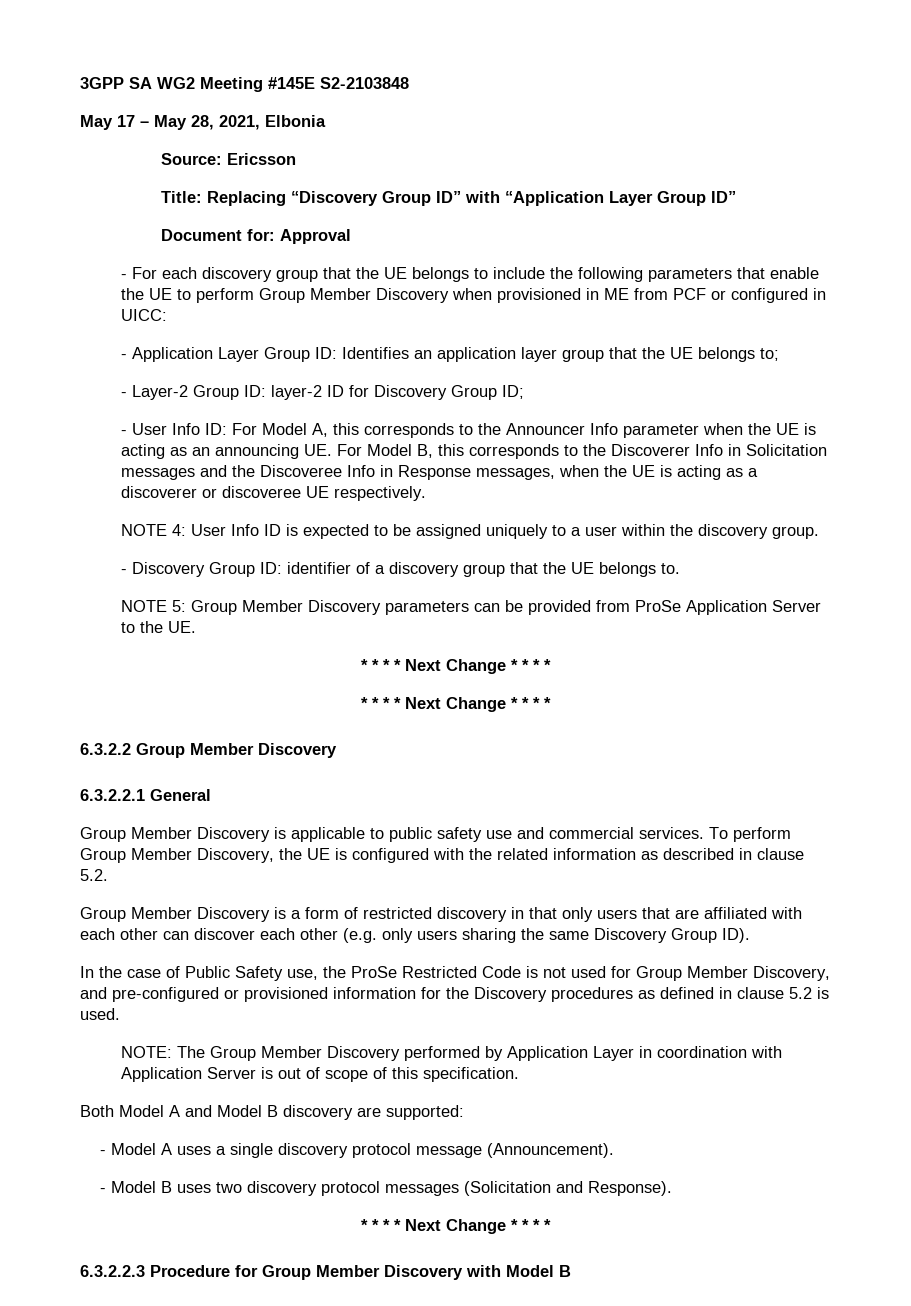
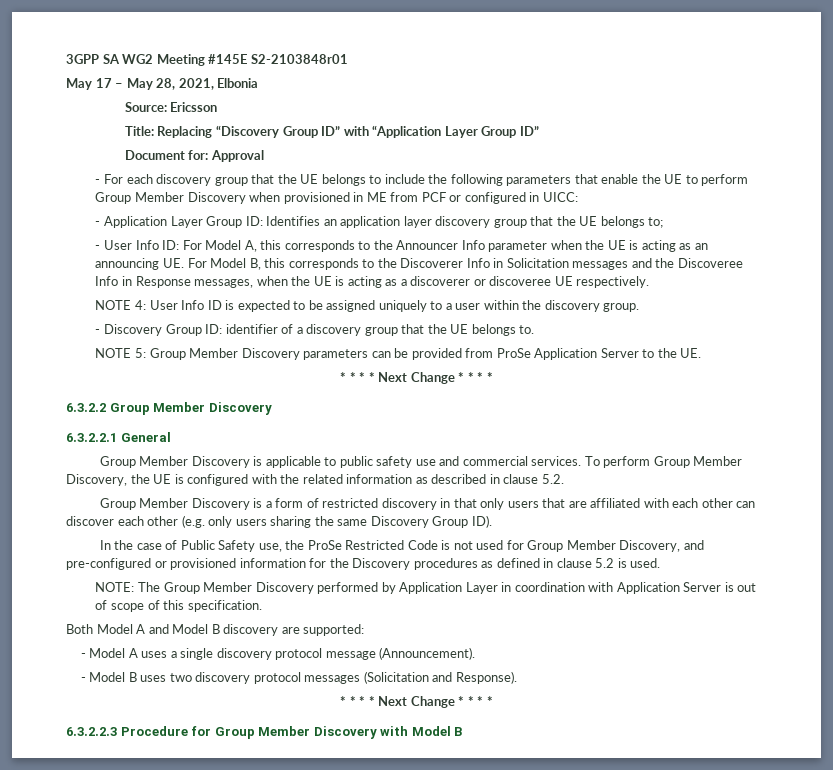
[320,77,409,89] S2-2103848 -> [250,54,348,64] S2-2103848r01
(557, 354) none -> [435,216,491,228] discovery
[120,385,524,400] // - Layer-2 Group ID: layer-2 ID for Discovery Group ID; -> (664, 222) none
[361,697,551,712] // * * * * Next Change * * * * -> (493, 377) none

